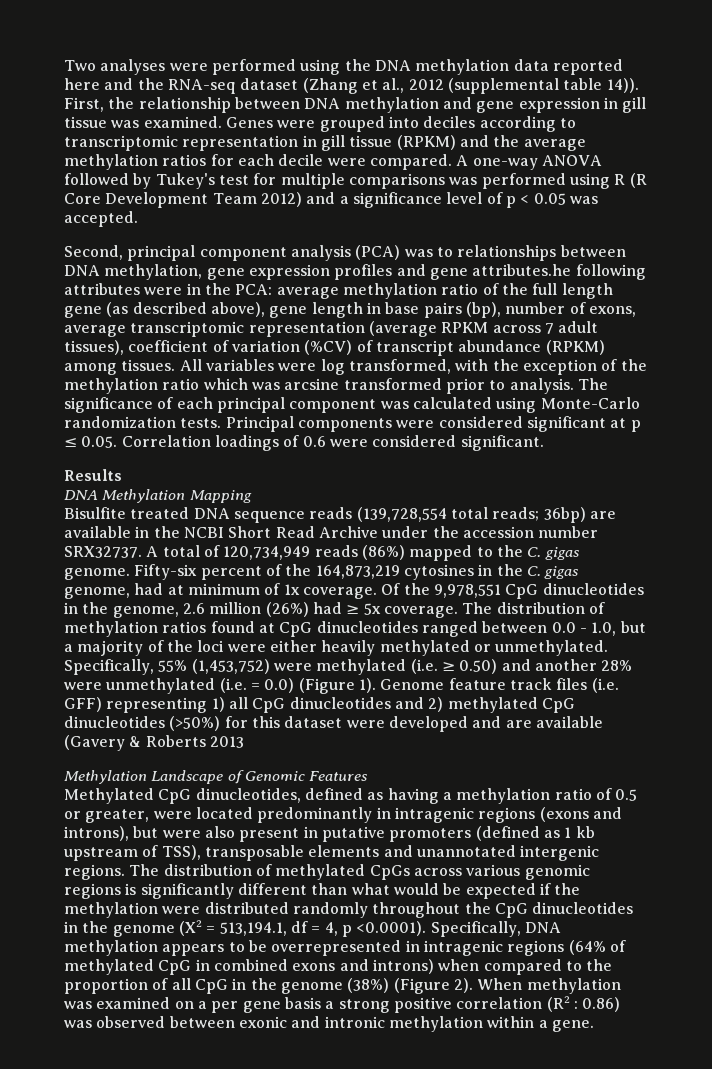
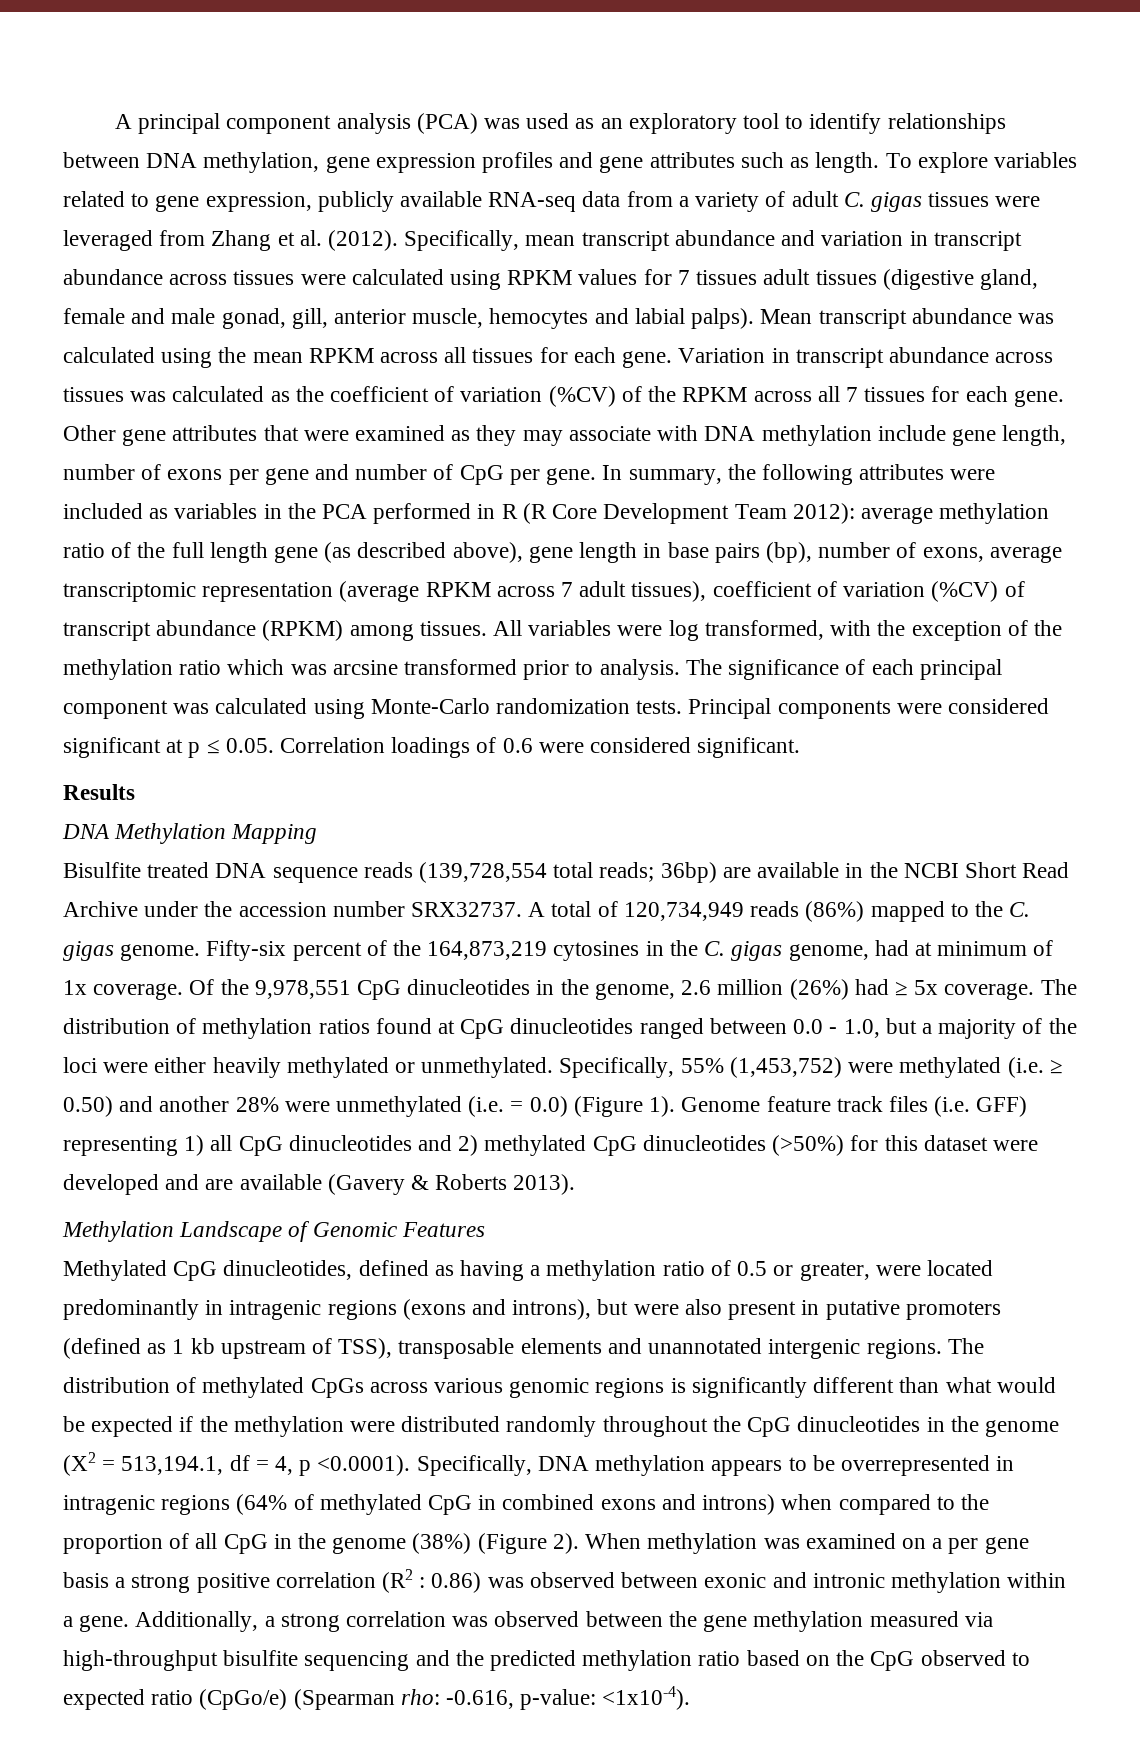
[64,59,623,75] [64,78,639,94] [64,97,647,113] [64,116,576,132] [64,135,586,151] [64,154,602,170] [64,173,647,189] [64,192,598,208] [64,211,138,227] [64,245,123,260] Two analyses were performed using the DNA methylation data reported here and the RNA-seq dataset (Zhang et al., 2012 (supplemental table 14)). First, the relationship between DNA methylation and gene expression in gill tissue was examined. Genes were grouped into deciles according to transcriptomic representation in gill tissue (RPKM) and the average methylation ratios for each decile were compared. A one-way ANOVA followed by Tukey's test for multiple comparisons was performed using R (R Core Development Team 2012) and a significance level of p < 0.05 was accepted. // Second, -> [114,114,132,129] A
[436,247,453,257] to -> [526,113,882,134] used as an exploratory tool to identify
[472,264,646,280] [64,283,273,295] attributes.he following attributes were in the PCA: -> [649,152,1077,173] [63,191,1041,212] [63,230,1022,251] [63,269,1038,290] [63,308,1054,329] [63,347,1054,368] [63,386,1064,407] [63,425,1067,446] [63,464,996,485] [63,503,855,524] attributes such as length. To explore variables related to gene expression, publicly available RNA-seq data from a variety of adult C. gigas tissues were leveraged from Zhang et al. (2012). Specifically, mean transcript abundance and variation in transcript abundance across tissues were calculated using RPKM values for 7 tissues adult tissues (digestive gland, female and male gonad, gill, anterior muscle, hemocytes and labial palps). Mean transcript abundance was calculated using the mean RPKM across all tissues for each gene. Variation in transcript abundance across tissues was calculated as the coefficient of variation (%CV) of the RPKM across all 7 tissues for each gene. Other gene attributes that were examined as they may associate with DNA methylation include gene length, number of exons per gene and number of CpG per gene. In summary, the following attributes were included as variables in the PCA performed in R (R Core Development Team 2012):
[209,736,244,748] 2013 -> [513,1174,576,1195] 2013).
(594, 1026) none -> [135,1611,993,1632] [63,1650,1030,1671] [63,1686,691,1710] Additionally, a strong correlation was observed between the gene methylation measured via high-throughput bisulfite sequencing and the predicted methylation ratio based on the CpG observed to expected ratio (CpGo/e) (Spearman rho: -0.616, p-value: <1x10-4).

